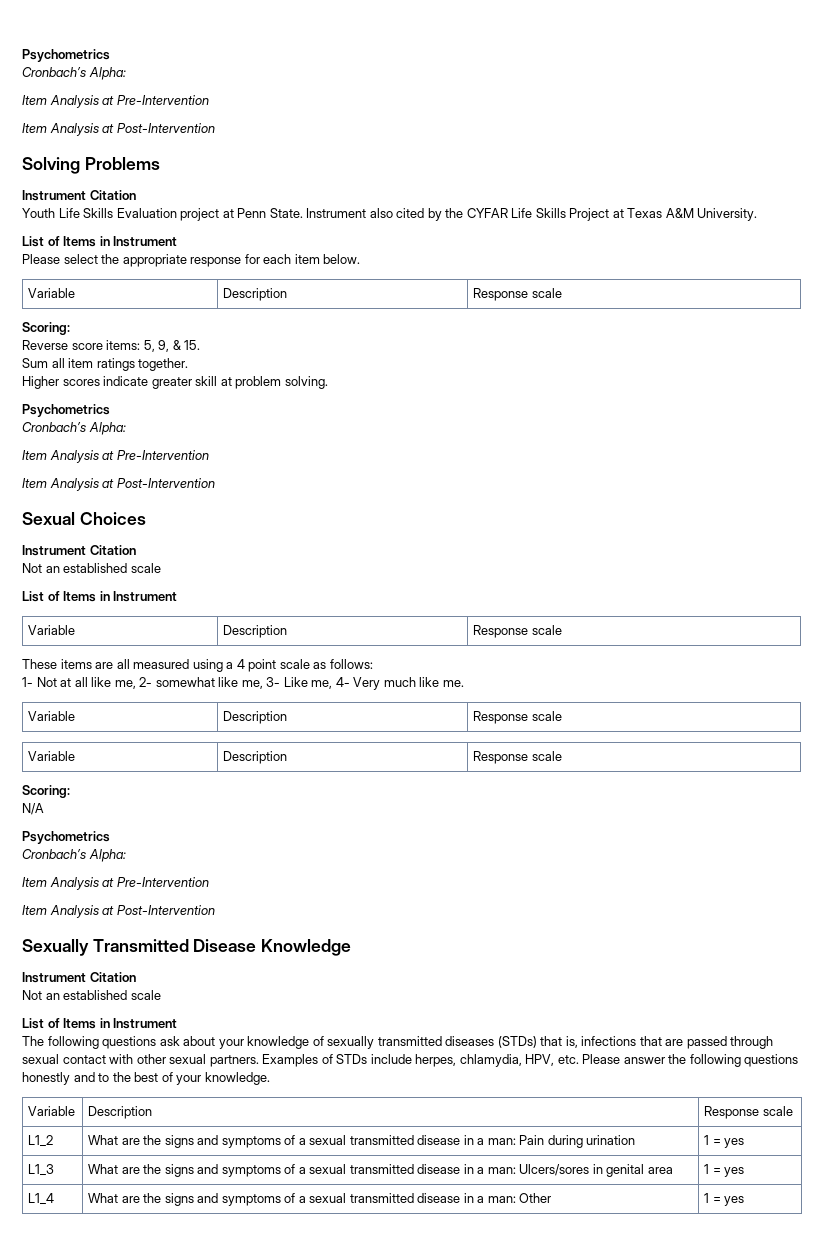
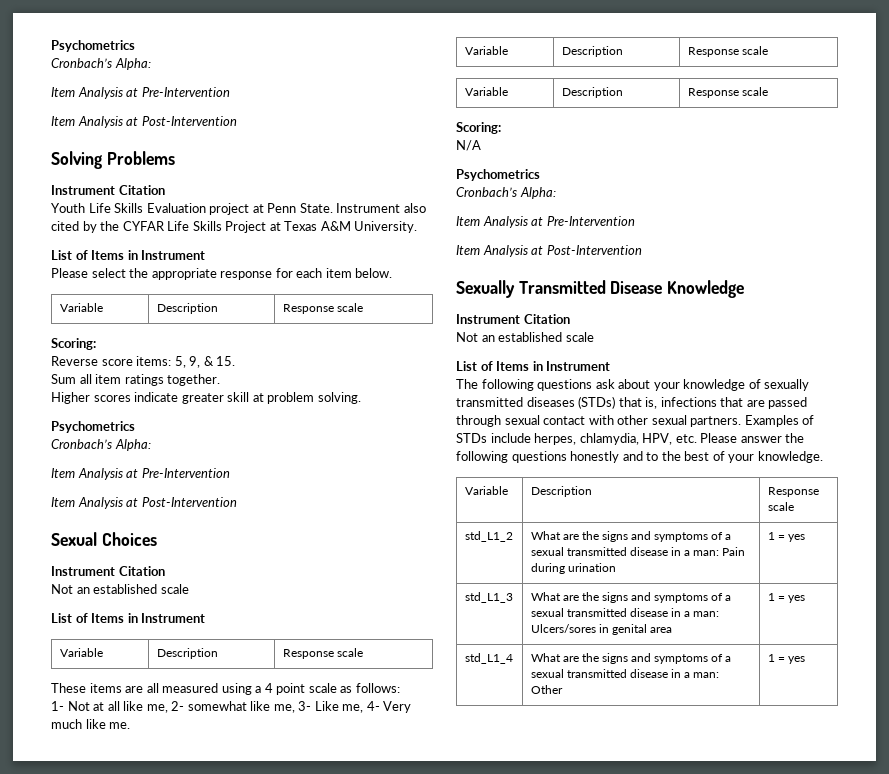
[28,1135,54,1147] L1_2 -> [464,531,513,542] std_L1_2
[28,1164,55,1176] L1_3 -> [464,592,513,603] std_L1_3
[28,1193,55,1205] L1_4 -> [464,653,513,664] std_L1_4

